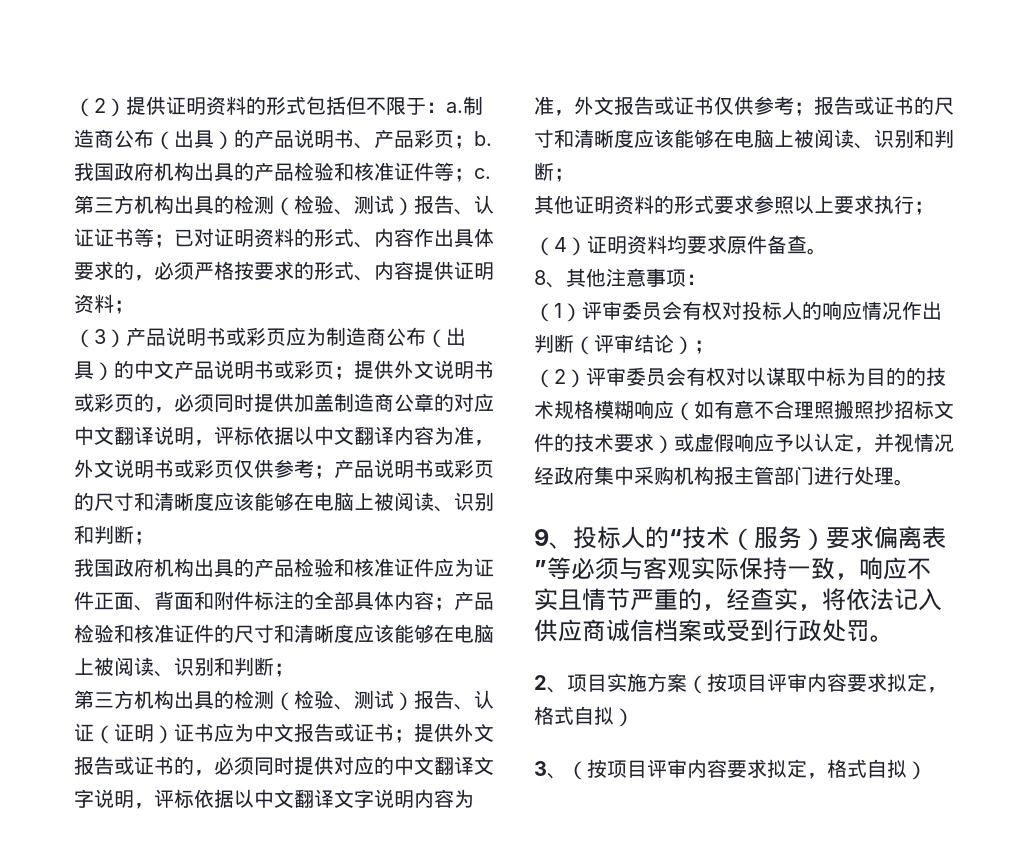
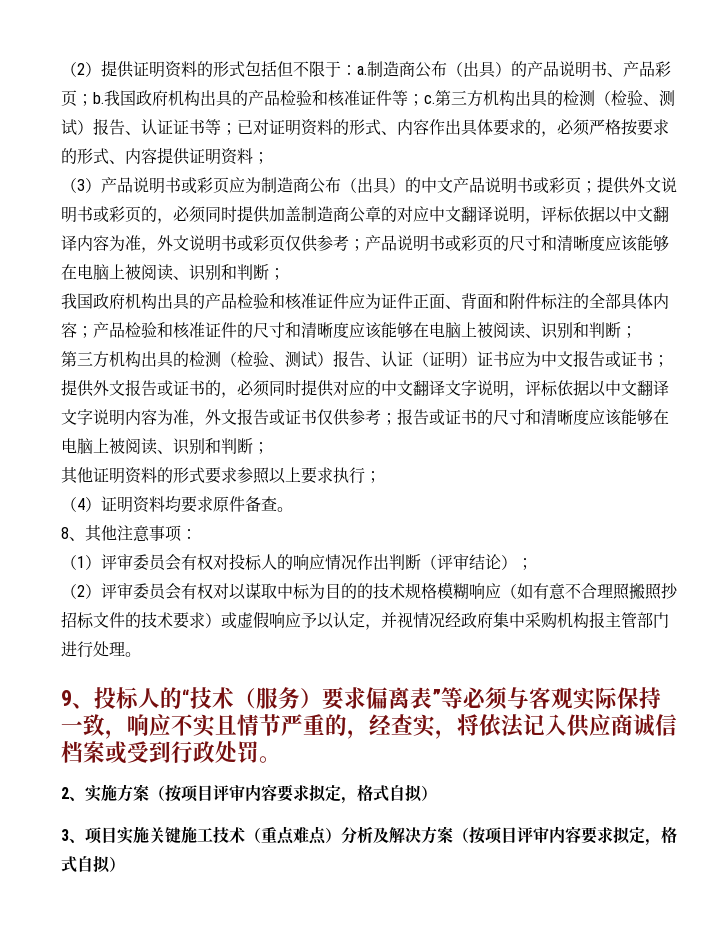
[567,674,607,692] 项目 -> (85, 798) none
(567, 776) none -> [85,826,453,844] 项目实施关键施工技术（重点难点）分析及解决方案

